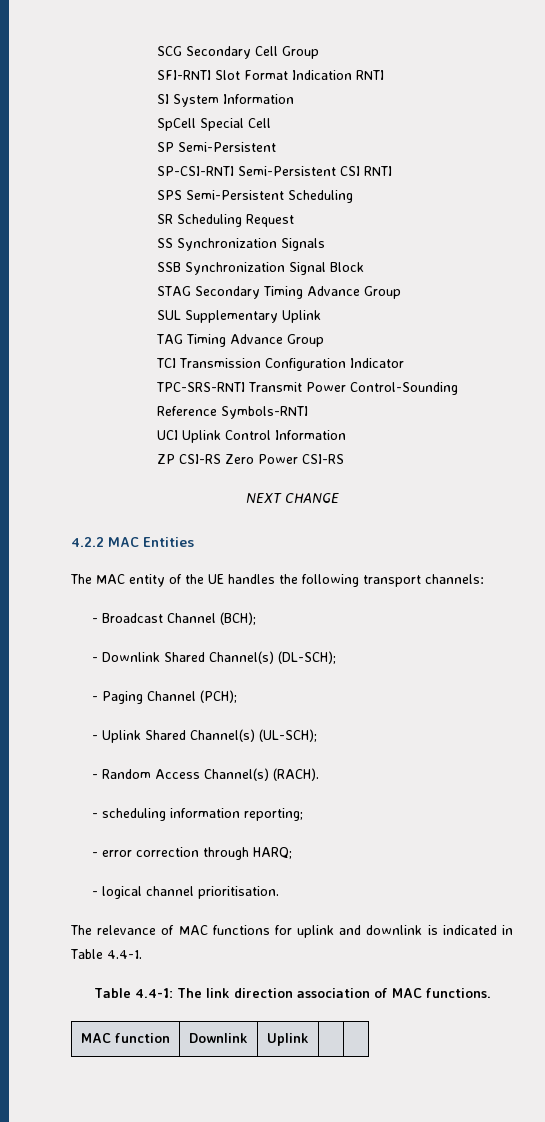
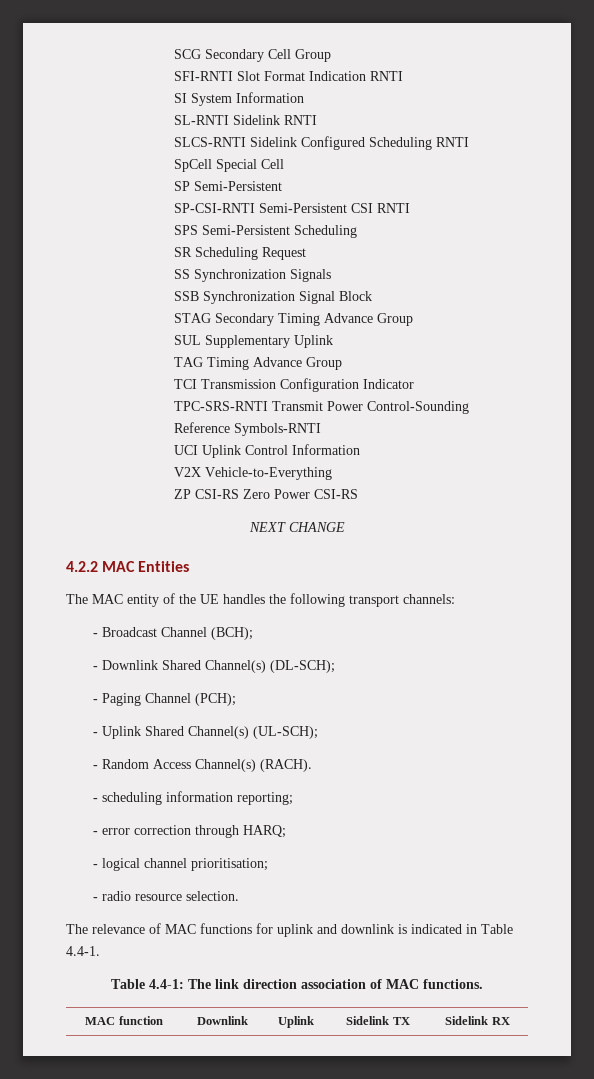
(294, 99) none -> [173,115,317,125] [173,136,469,150] // SL-RNTI Sidelink RNTI // SLCS-RNTI Sidelink Configured Scheduling RNTI
(346, 435) none -> [173,467,332,480] // V2X Vehicle-to-Everything
[198,886,280,899] prioritisation. -> [190,858,268,871] [92,891,239,901] prioritisation; // - radio resource selection.
(309, 1039) | -> [346,1016,410,1025] [445,1016,510,1025] Sidelink TX | Sidelink RX

